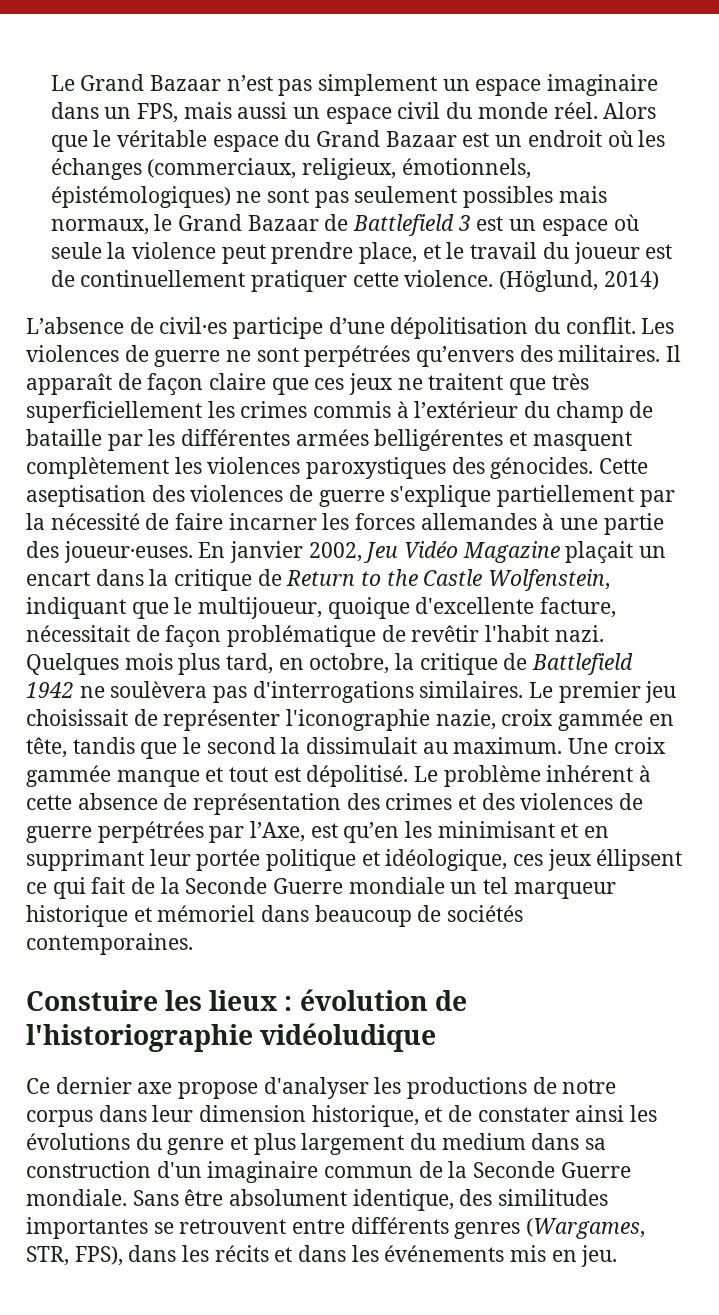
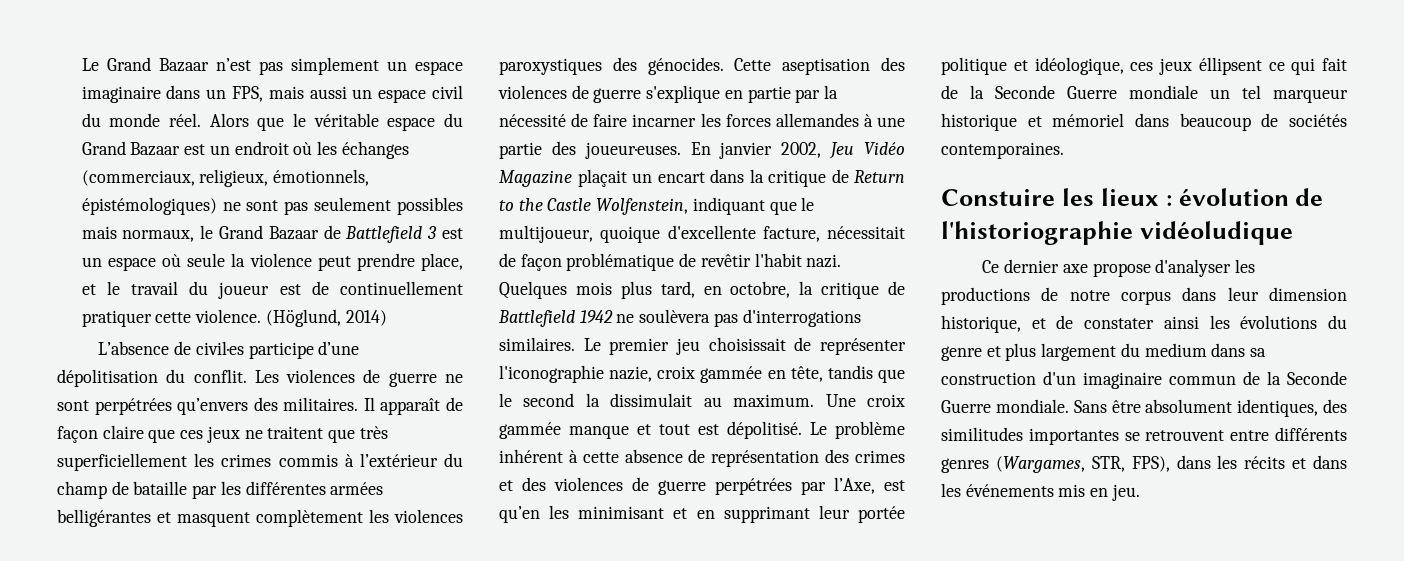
[374,429,504,451] belligérentes -> [57,509,151,527] belligérantes
[497,485,635,507] partiellement -> [724,86,791,103] en partie
[352,1189,454,1211] identique, -> [1237,399,1319,417] identiques,

